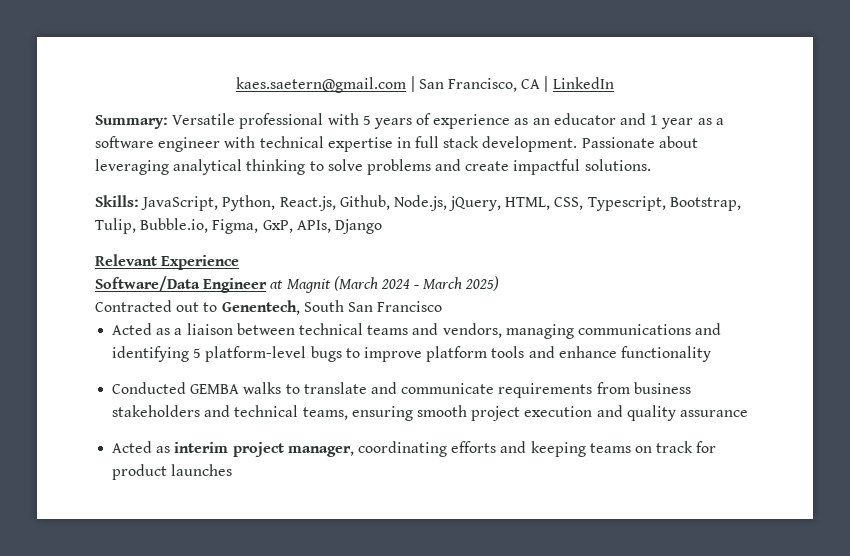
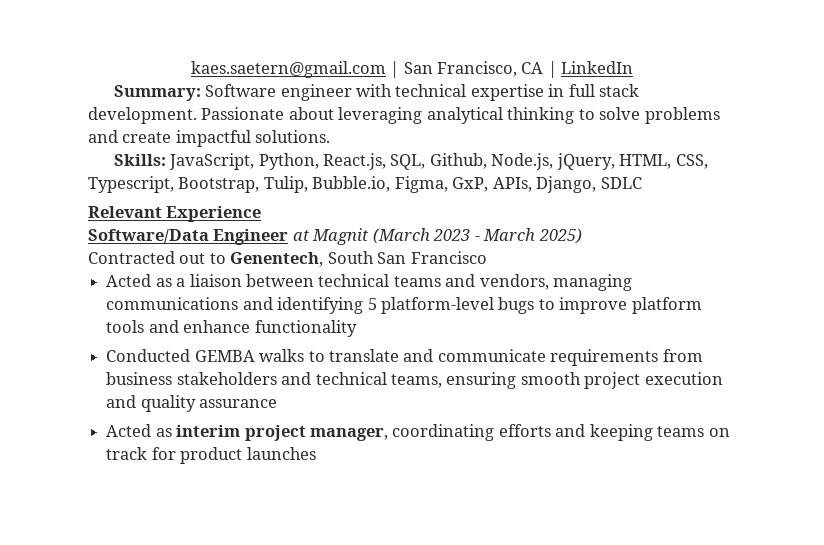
[172,113,724,129] [95,136,154,148] Versatile professional with 5 years of experience as an educator and 1 year as a software -> [205,84,277,97] Software
(336, 203) none -> [390,154,426,170] SQL,
[334,219,382,234] Django -> [536,176,642,193] Django, SDLC
[380,279,410,289] 2024 -> [433,229,471,241] 2023

